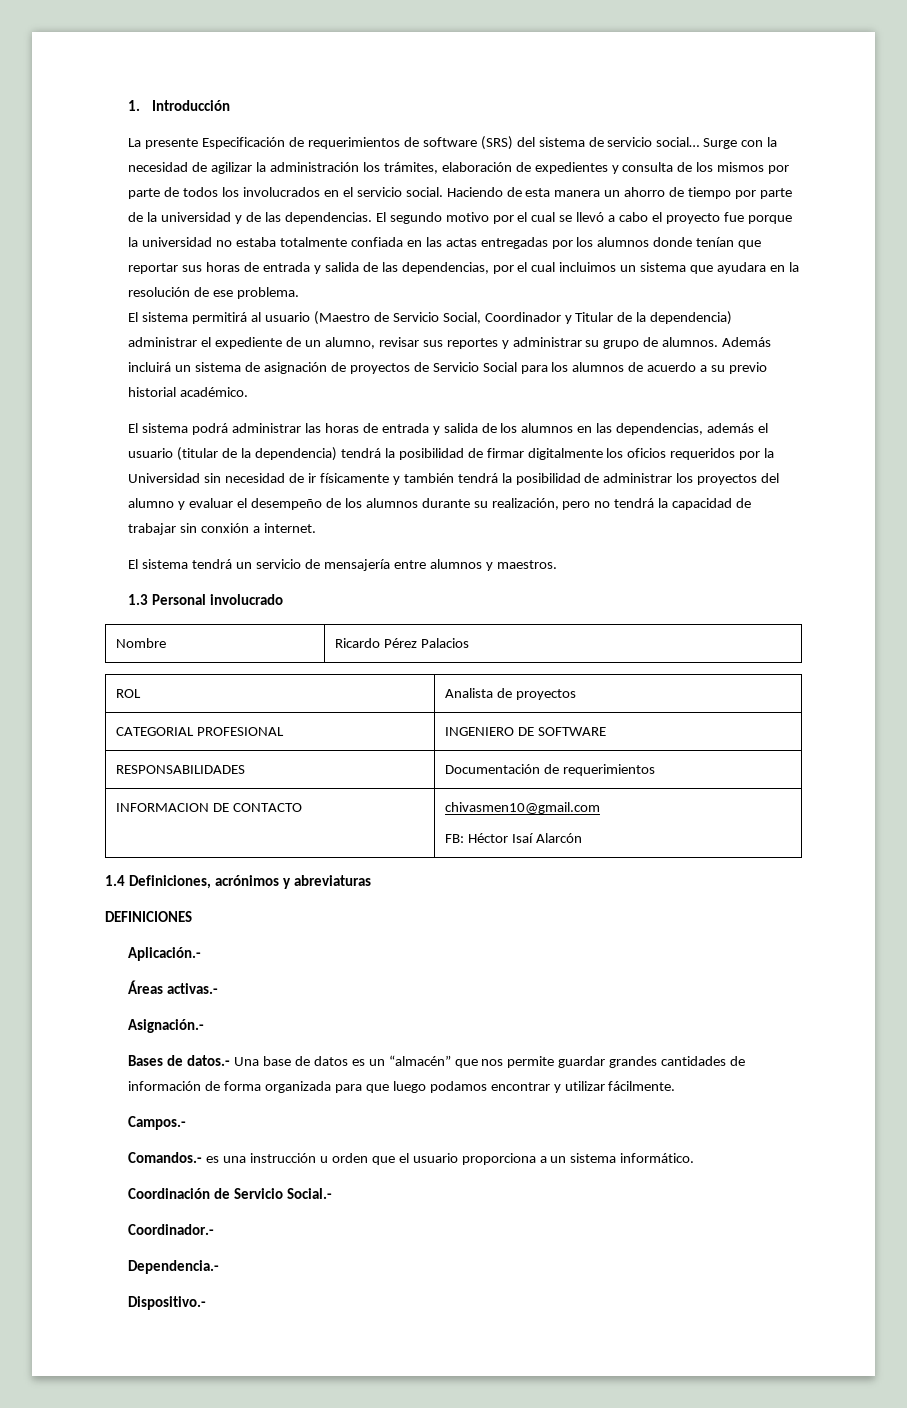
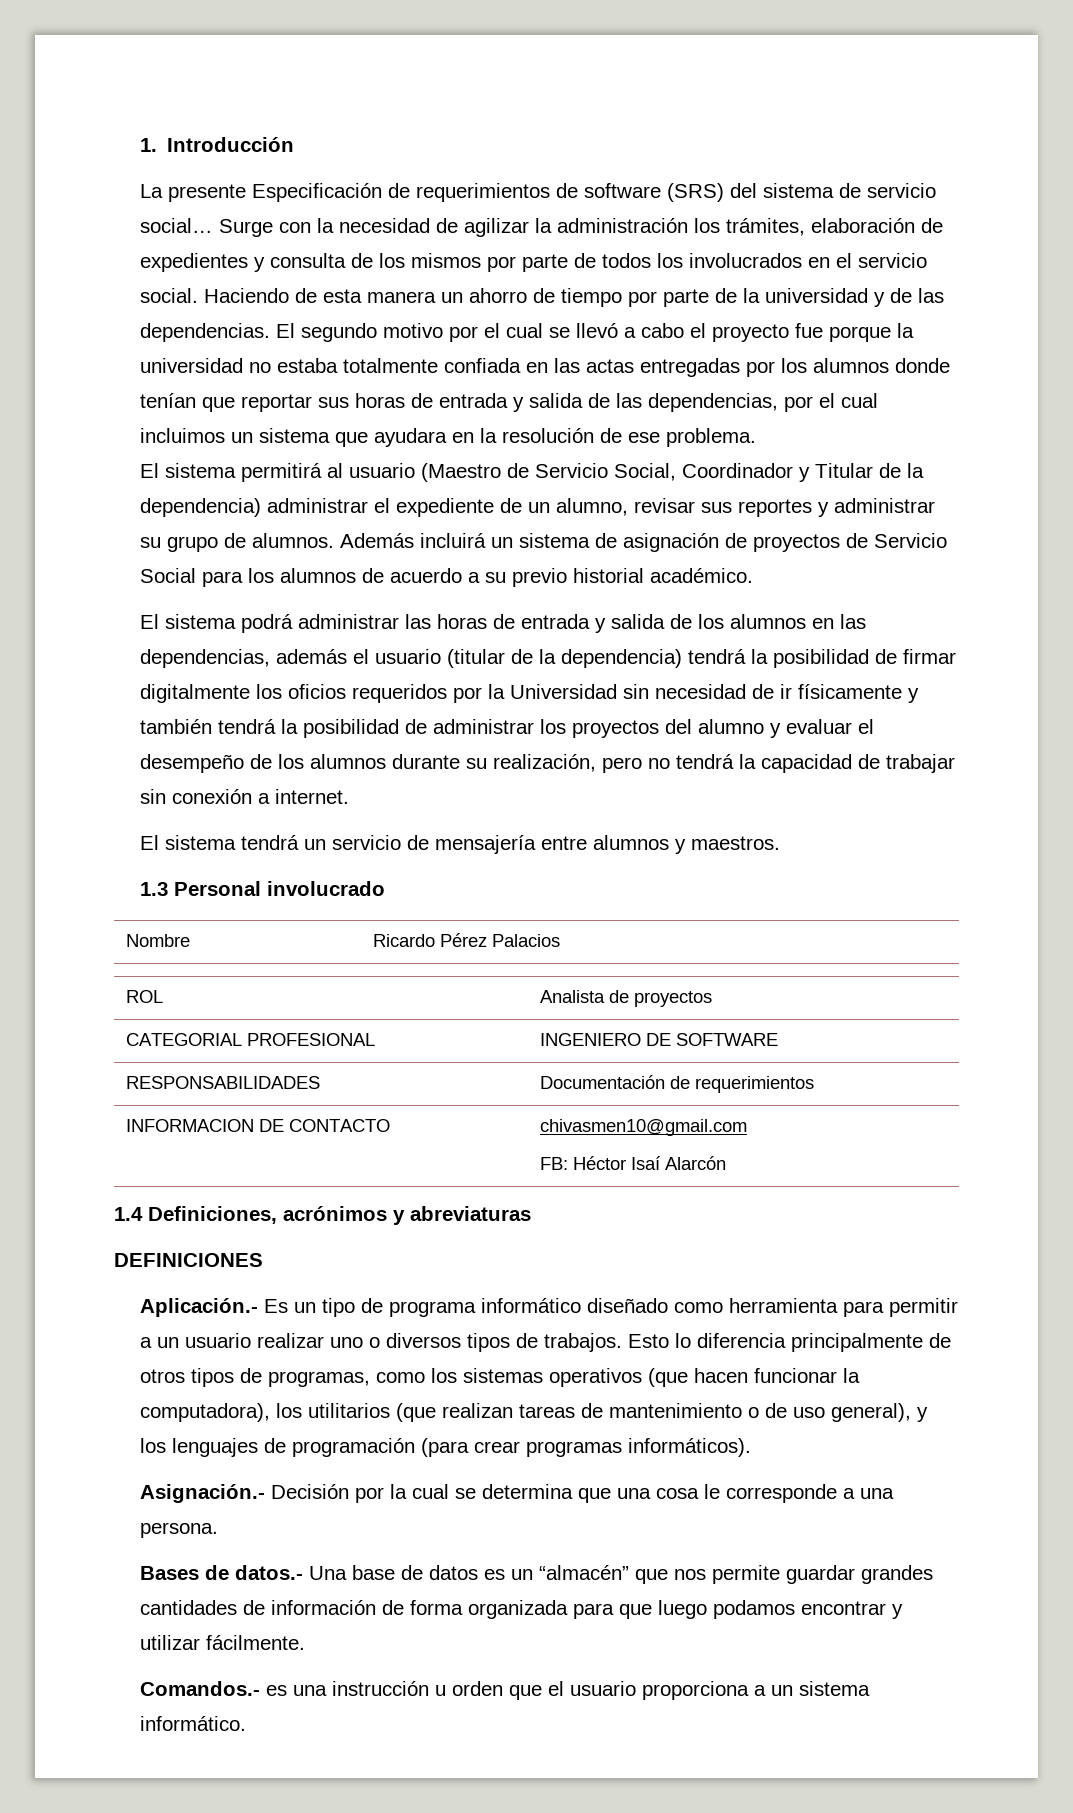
[201,523,250,533] conxión -> [172,789,253,804] conexión
[128,980,219,994] [128,1019,205,1033] // Áreas activas.- // Asignación.- -> [264,1298,959,1317] [140,1333,952,1352] [140,1368,861,1387] [140,1403,929,1422] [140,1438,752,1457] [140,1484,895,1503] [140,1522,219,1538] Es un tipo de programa informático diseñado como herramienta para permitir a un usuario realizar uno o diversos tipos de trabajos. Esto lo diferencia principalmente de otros tipos de programas, como los sistemas operativos (que hacen funcionar la computadora), los utilitarios (que realizan tareas de mantenimiento o de uso general), y los lenguajes de programación (para crear programas informáticos). // Asignación.- Decisión por la cual se determina que una cosa le corresponde a una persona.
[128,1116,187,1130] // Campos.- -> (306, 1642) none
[128,1188,333,1199] [128,1224,215,1235] [128,1260,220,1274] [128,1296,207,1310] // Coordinación de Servicio Social.- // Coordinador.- // Dependencia.- // Dispositivo.- -> (247, 1723) none

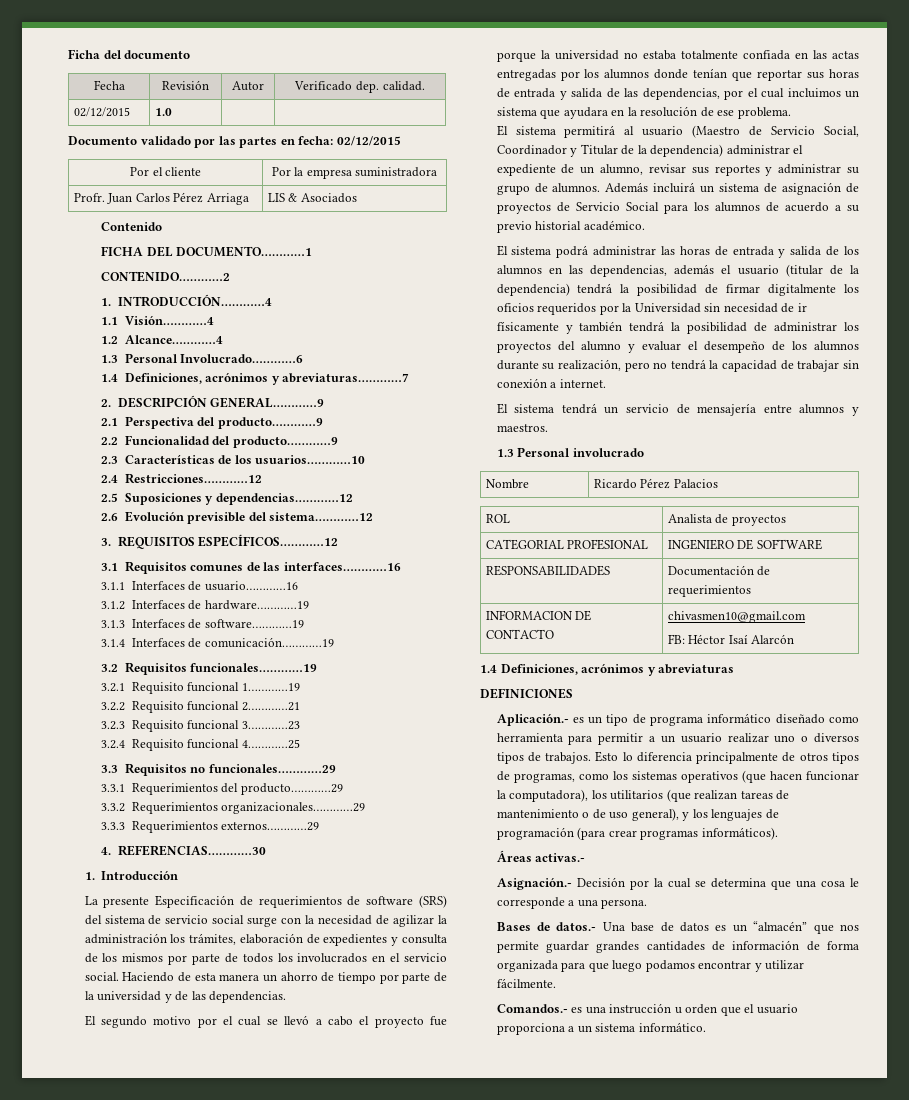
(140, 145) none -> [68,49,191,59] [93,80,125,90] [162,80,209,90] [232,81,264,91] [294,81,425,93] [73,107,130,117] [154,108,172,116] [68,136,401,148] [129,167,202,176] [271,167,438,179] [73,192,249,205] [267,193,357,203] [101,222,163,231] [101,246,313,257] [101,271,231,282] [101,294,272,307] [101,315,214,325] [101,335,223,344] [101,353,304,363] [101,372,410,385] [101,395,325,408] [101,416,323,429] [101,435,338,448] [101,454,366,464] [101,473,262,484] [101,493,353,505] [101,511,374,524] [101,534,339,549] [101,561,401,574] [101,581,298,591] [101,600,309,610] [101,619,304,629] [101,637,334,648] [101,662,318,675] [101,682,300,694] [101,701,300,713] [101,720,300,732] [101,739,300,751] [101,763,336,776] [101,783,343,795] [101,802,366,814] [101,821,320,833] [101,845,266,856] Ficha del documento // Fecha | Revisión | Autor | Verificado dep. calidad. // 02/12/2015 | 1.0 | | // Documento validado por las partes en fecha: 02/12/2015 // Por el cliente | Por la empresa suministradora // Profr. Juan Carlos Pérez Arriaga | LIS & Asociados // Contenido // FICHA DEL DOCUMENTO…………1 // CONTENIDO…………2 // 1. INTRODUCCIÓN…………4 // 1.1 Visión…………4 // 1.2 Alcance…………4 // 1.3 Personal Involucrado…………6 // 1.4 Definiciones, acrónimos y abreviaturas…………7 // 2. DESCRIPCIÓN GENERAL…………9 // 2.1 Perspectiva del producto…………9 // 2.2 Funcionalidad del producto…………9 // 2.3 Características de los usuarios…………10 // 2.4 Restricciones…………12 // 2.5 Suposiciones y dependencias…………12 // 2.6 Evolución previsible del sistema…………12 // 3. REQUISITOS ESPECÍFICOS…………12 // 3.1 Requisitos comunes de las interfaces…………16 // 3.1.1 Interfaces de usuario…………16 // 3.1.2 Interfaces de hardware…………19 // 3.1.3 Interfaces de software…………19 // 3.1.4 Interfaces de comunicación…………19 // 3.2 Requisitos funcionales…………19 // 3.2.1 Requisito funcional 1…………19 // 3.2.2 Requisito funcional 2…………21 // 3.2.3 Requisito funcional 3…………23 // 3.2.4 Requisito funcional 4…………25 // 3.3 Requisitos no funcionales…………29 // 3.3.1 Requerimientos del producto…………29 // 3.3.2 Requerimientos organizacionales…………29 // 3.3.3 Requerimientos externos…………29 // 4. REFERENCIAS…………30 //
[140,218,274,237] social… Surge -> [212,915,278,927] social surge
(271, 332) none -> (287, 997) //
[264,1299,289,1313] Es -> [572,717,584,723] es
(752, 1447) none -> [496,850,586,862] // Áreas activas.-

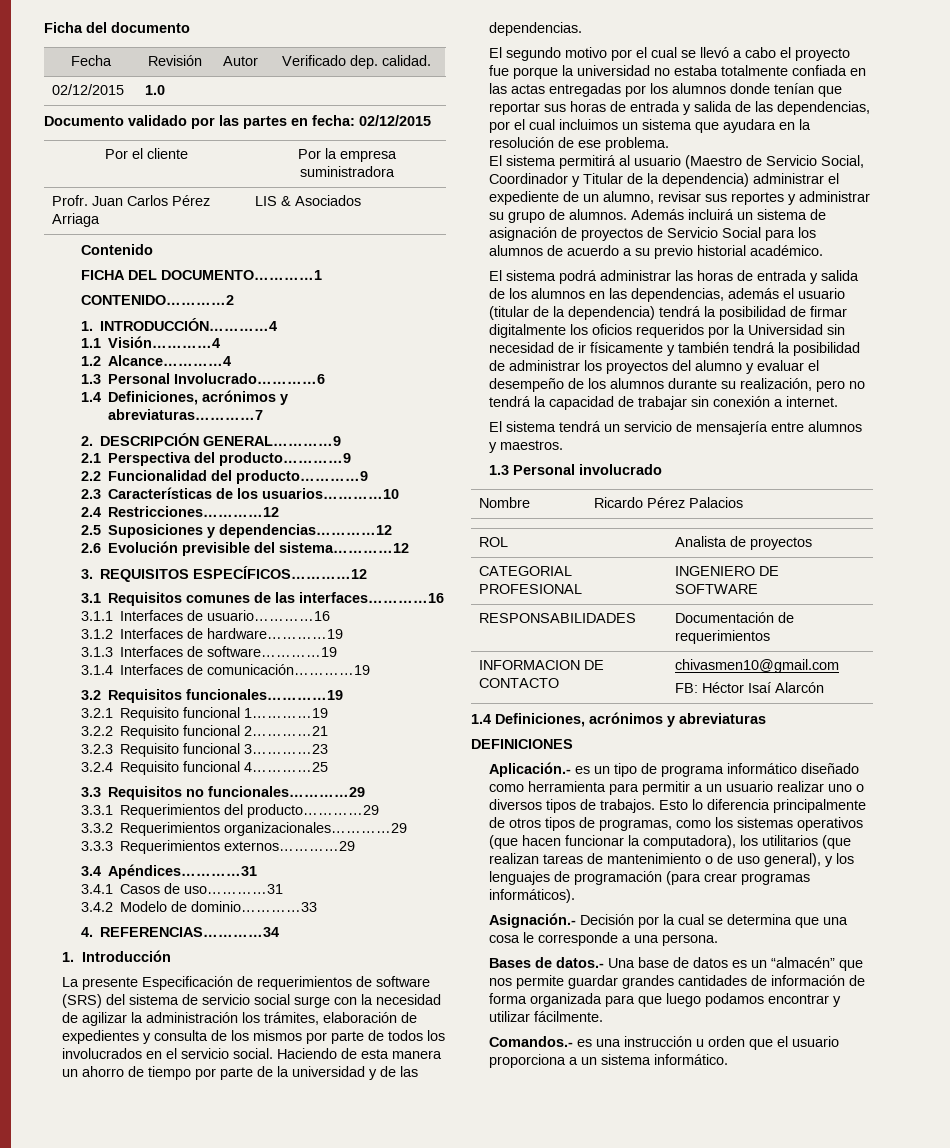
[101,845,266,856] 4. REFERENCIAS…………30 -> [80,864,257,879] [80,883,283,894] [80,901,317,912] [80,927,279,937] 3.4 Apéndices…………31 // 3.4.1 Casos de uso…………31 // 3.4.2 Modelo de dominio…………33 // 4. REFERENCIAS…………34
[496,850,586,862] // Áreas activas.- -> (576, 896) none

